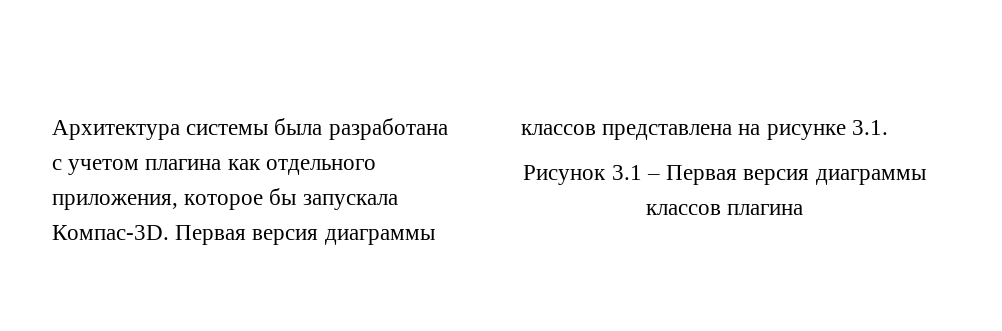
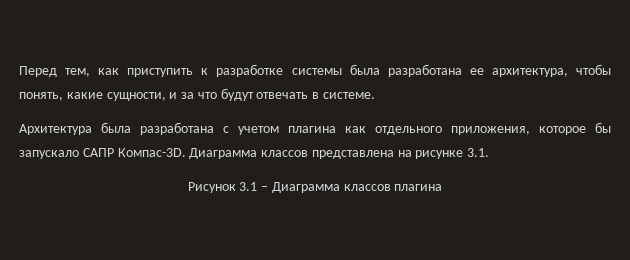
[52,120,269,140] Архитектура системы -> [19,64,611,77] [19,88,376,101] [19,124,92,135] Перед тем, как приступить к разработке системы была разработана ее архитектура, чтобы понять, какие сущности, и за что будут отвечать в системе. // Архитектура
[302,194,398,210] [52,225,435,245] запускала Компас-3D. Первая версия диаграммы -> [19,148,258,159] запускало САПР Компас-3D. Диаграмма
[666,165,926,185] Первая версия диаграммы -> [271,182,340,193] Диаграмма

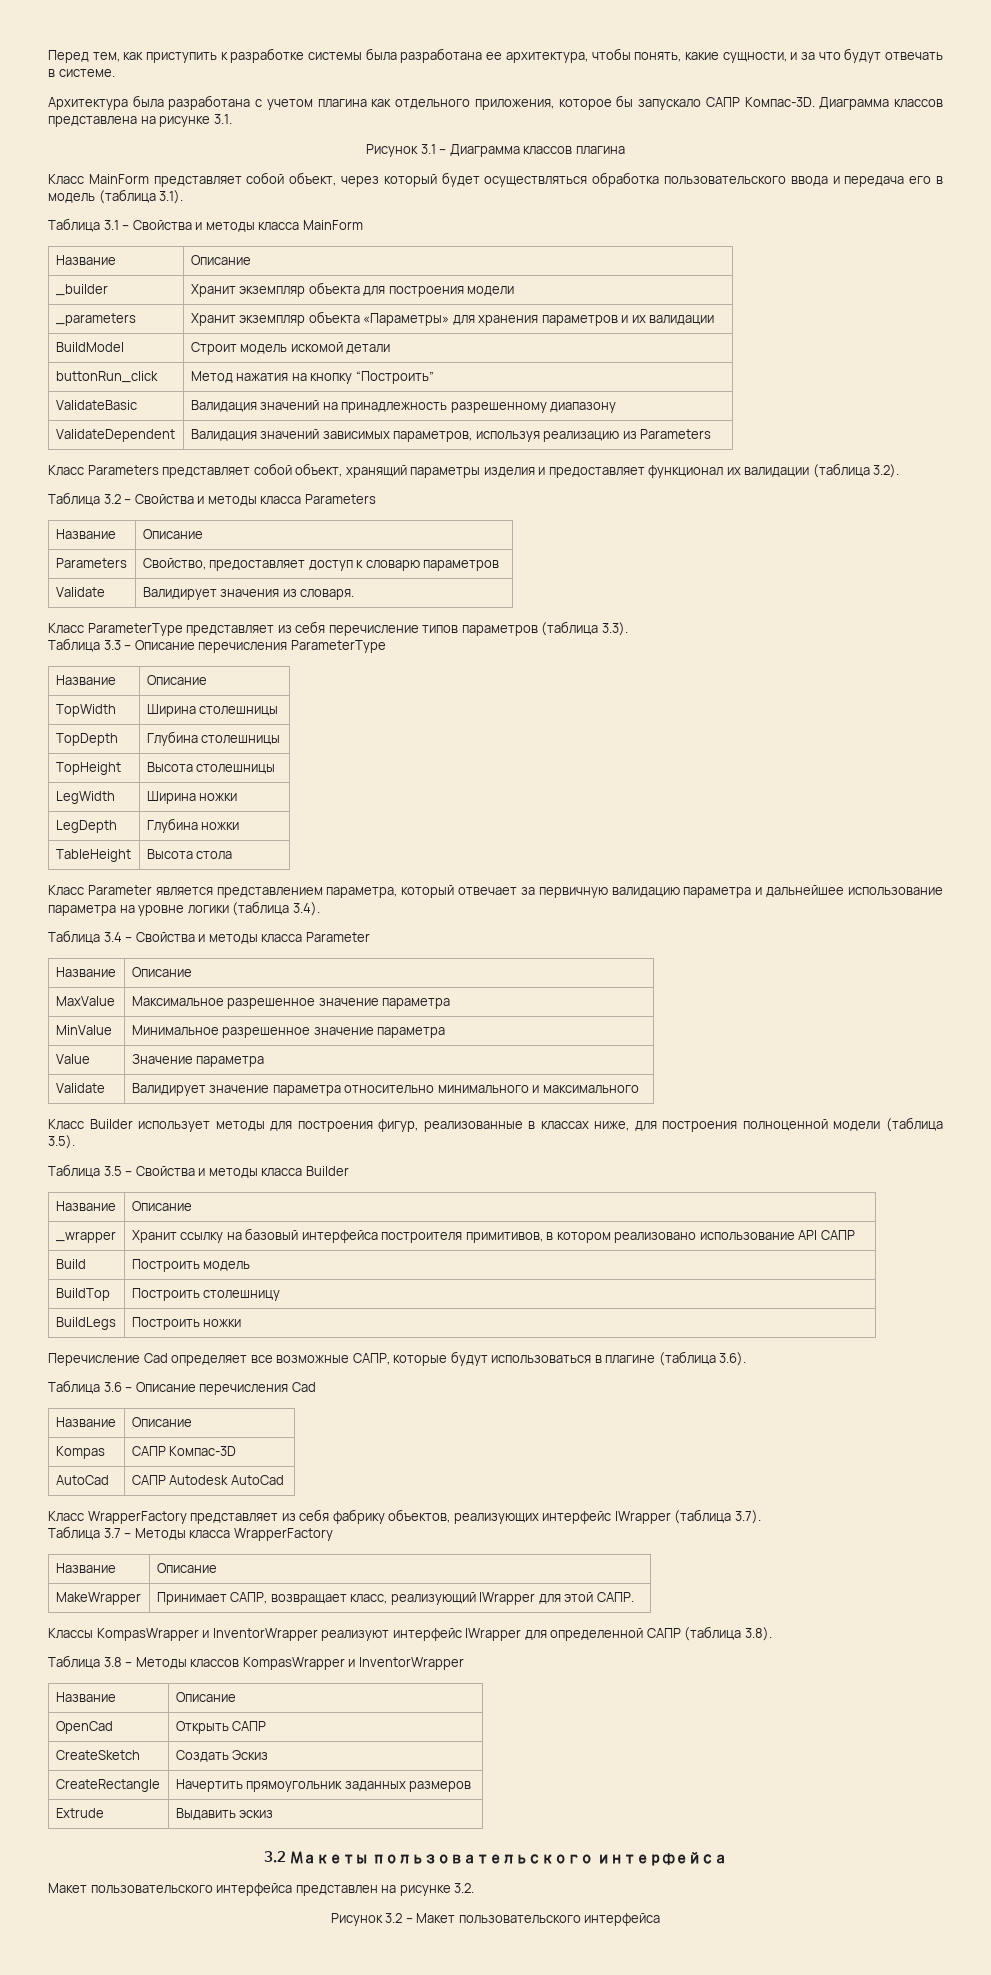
(443, 187) none -> [48,172,943,187] [48,189,184,204] [48,218,363,232] [55,255,116,265] [190,255,251,265] [55,284,108,296] [190,282,515,297] [55,313,136,326] [190,311,715,326] [55,342,124,352] [190,342,391,355] [55,371,158,383] [190,371,434,384] [55,400,137,410] [190,400,617,413] [55,429,175,442] [190,429,712,442] [48,463,900,478] [48,492,376,506] [55,529,116,539] [142,529,203,539] [55,558,127,568] [142,558,500,571] [55,587,105,597] [142,587,355,600] [48,621,628,636] [48,638,386,653] [55,675,116,685] [146,675,207,685] [55,704,116,717] [146,704,279,717] [55,733,118,746] [146,731,281,746] [55,762,121,775] [146,762,276,774] [55,791,115,804] [146,791,238,804] [55,820,117,833] [146,818,240,833] [55,849,131,862] [146,849,233,860] [48,885,943,898] [48,901,320,916] [48,930,370,944] [55,967,116,977] [131,967,192,977] [55,996,115,1006] [131,996,451,1009] [55,1025,112,1035] [131,1025,446,1038] [55,1054,90,1064] [131,1054,265,1067] [55,1083,105,1093] [131,1083,639,1096] [48,1117,943,1132] [48,1135,75,1149] [48,1164,349,1178] [55,1201,116,1211] [131,1201,192,1211] [55,1231,116,1243] [131,1228,855,1243] [55,1259,86,1269] [131,1259,251,1272] [55,1288,110,1301] [131,1288,281,1301] [55,1317,116,1330] [131,1317,242,1330] [48,1351,747,1366] [48,1380,316,1395] [55,1417,116,1427] [131,1417,192,1427] [55,1446,105,1459] [131,1446,237,1456] [55,1475,109,1485] [131,1475,284,1485] [48,1509,761,1524] [48,1526,333,1541] [55,1563,116,1573] [156,1563,217,1573] [55,1592,141,1605] [156,1592,634,1605] [48,1626,772,1641] [48,1655,464,1670] [55,1692,116,1702] [175,1692,236,1702] [55,1721,113,1734] [175,1721,267,1734] [55,1750,140,1760] [175,1750,269,1762] [55,1779,160,1792] [175,1779,472,1792] [55,1808,104,1818] [175,1808,274,1820] [264,1851,727,1866] [48,1883,475,1896] [330,1913,661,1926] // Класс MainForm представляет собой объект, через который будет осуществляться обработка пользовательского ввода и передача его в модель (таблица 3.1). // Таблица 3.1 – Свойства и методы класса MainForm // Название | Описание // _builder | Хранит экземпляр объекта для построения модели // _parameters | Хранит экземпляр объекта «Параметры» для хранения параметров и их валидации // BuildModel | Строит модель искомой детали // buttonRun_click | Метод нажатия на кнопку “Построить” // ValidateBasic | Валидация значений на принадлежность разрешенному диапазону // ValidateDependent | Валидация значений зависимых параметров, используя реализацию из Parameters // Класс Parameters представляет собой объект, хранящий параметры изделия и предоставляет функционал их валидации (таблица 3.2). // Таблица 3.2 – Свойства и методы класса Parameters // Название | Описание // Parameters | Свойство, предоставляет доступ к словарю параметров // Validate | Валидирует значения из словаря. // Класс ParameterType представляет из себя перечисление типов параметров (таблица 3.3). // Таблица 3.3 – Описание перечисления ParameterType // Название | Описание // TopWidth | Ширина столешницы // TopDepth | Глубина столешницы // TopHeight | Высота столешницы // LegWidth | Ширина ножки // LegDepth | Глубина ножки // TableHeight | Высота стола // Класс Parameter является представлением параметра, который отвечает за первичную валидацию параметра и дальнейшее использование параметра на уровне логики (таблица 3.4). // Таблица 3.4 – Свойства и методы класса Parameter // Название | Описание // MaxValue | Максимальное разрешенное значение параметра // MinValue | Минимальное разрешенное значение параметра // Value | Значение параметра // Validate | Валидирует значение параметра относительно минимального и максимального // Класс Builder использует методы для построения фигур, реализованные в классах ниже, для построения полноценной модели (таблица 3.5). // Таблица 3.5 – Свойства и методы класса Builder // Название | Описание // _wrapper | Хранит ссылку на базовый интерфейса построителя примитивов, в котором реализовано использование API САПР // Build | Построить модель // BuildTop | Построить столешницу // BuildLegs | Построить ножки // Перечисление Cad определяет все возможные САПР, которые будут использоваться в плагине (таблица 3.6). // Таблица 3.6 – Описание перечисления Cad // Название | Описание // Kompas | САПР Компас-3D // AutoCad | САПР Autodesk AutoCad // Класс WrapperFactory представляет из себя фабрику объектов, реализующих интерфейс IWrapper (таблица 3.7). // Таблица 3.7 – Методы класса WrapperFactory // Название | Описание // MakeWrapper | Принимает САПР, возвращает класс, реализующий IWrapper для этой САПР. // Классы KompasWrapper и InventorWrapper реализуют интерфейс IWrapper для определенной САПР (таблица 3.8). // Таблица 3.8 – Методы классов KompasWrapper и InventorWrapper // Название | Описание // OpenCad | Открыть САПР // CreateSketch | Создать Эскиз // CreateRectangle | Начертить прямоугольник заданных размеров // Extrude | Выдавить эскиз // 3.2 Макеты пользовательского интерфейса // Макет пользовательского интерфейса представлен на рисунке 3.2. // Рисунок 3.2 – Макет пользовательского интерфейса

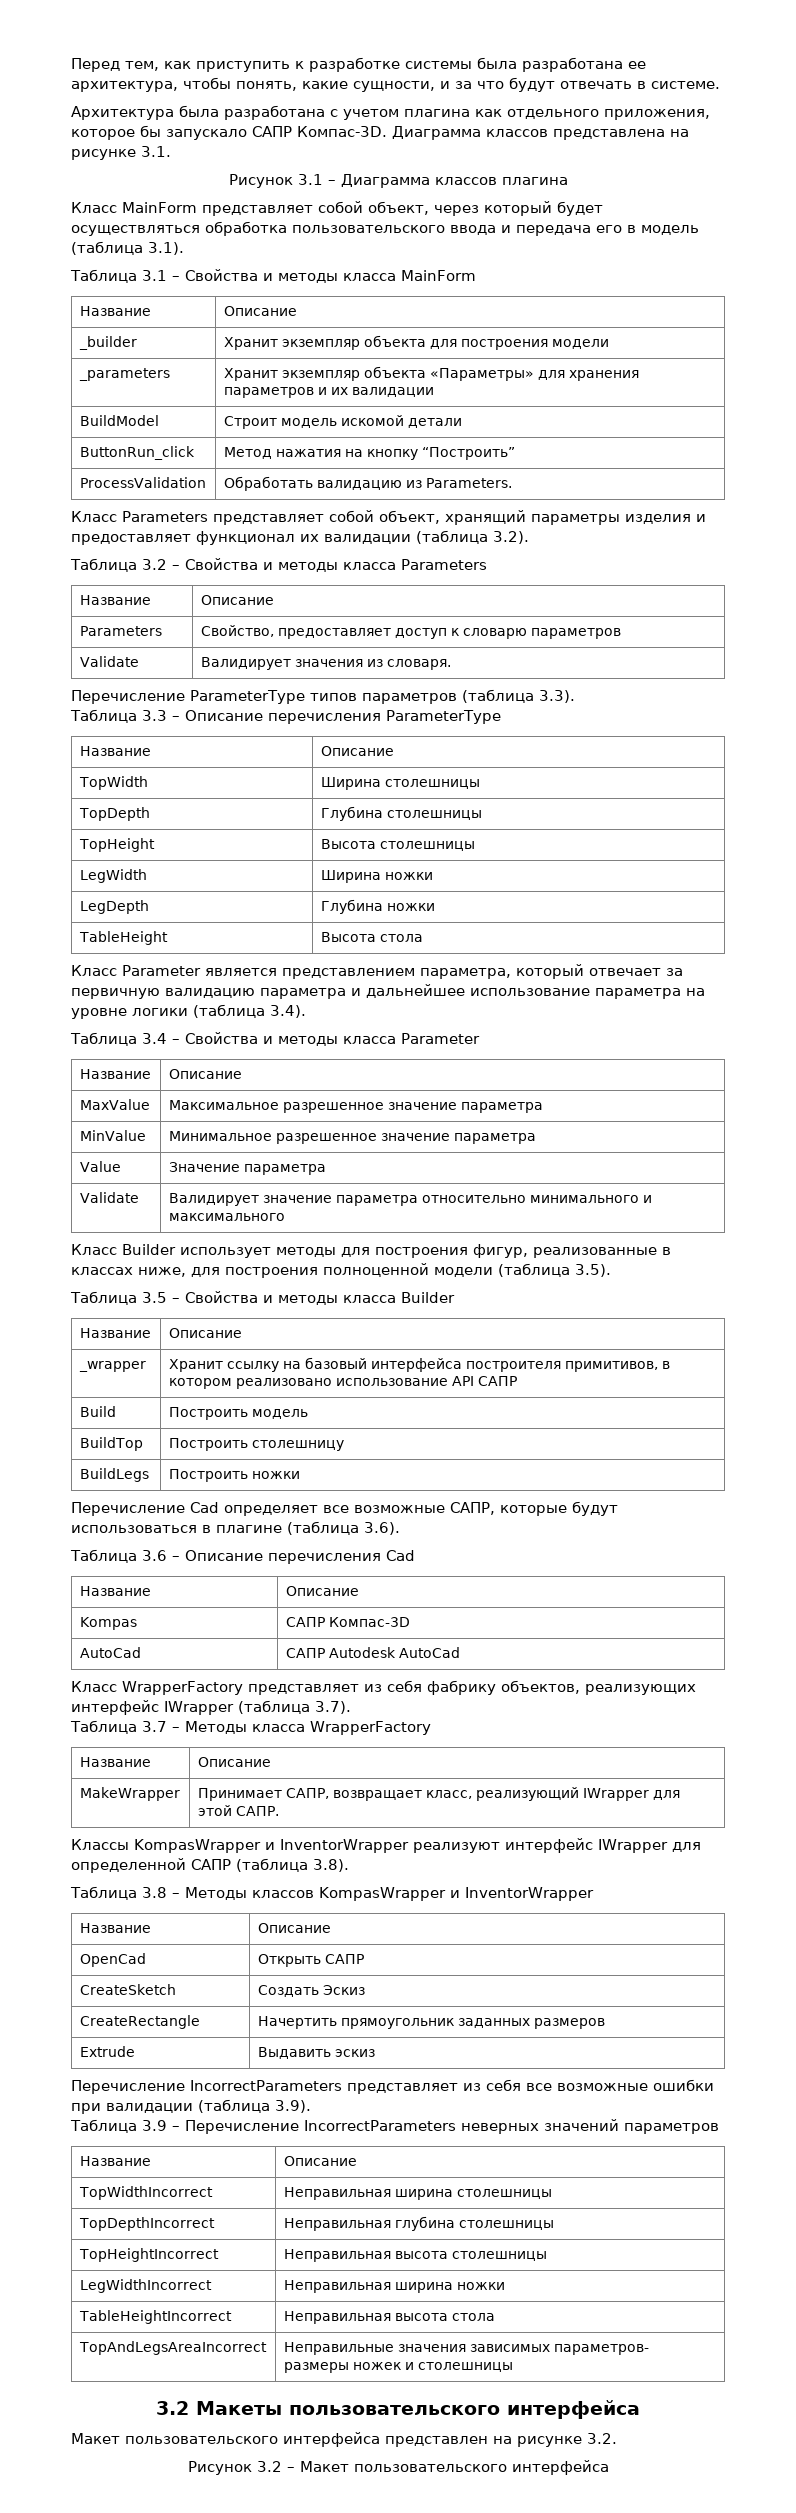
[55,371,158,383] buttonRun_click -> [79,446,195,460] ButtonRun_click
[55,400,137,410] [190,400,617,413] [55,429,175,442] [190,429,712,442] ValidateBasic | Валидация значений на принадлежность разрешенному диапазону // ValidateDependent | Валидация значений зависимых параметров, используя реализацию из Parameters -> [79,477,206,488] [223,476,512,491] ProcessValidation | Обработать валидацию из Parameters.
[48,621,419,636] Класс ParameterType представляет из себя перечисление -> [71,690,305,704] Перечисление ParameterType
(274, 1814) none -> [71,2079,714,2094] [71,2099,311,2114] [70,2119,719,2134] [79,2156,151,2166] [283,2156,357,2166] [78,2186,213,2200] [283,2187,552,2200] [78,2217,215,2231] [283,2216,554,2231] [78,2248,219,2262] [283,2249,547,2262] [79,2279,212,2293] [283,2280,505,2293] [78,2310,232,2324] [283,2311,495,2324] [78,2341,267,2355] [283,2342,649,2355] [283,2362,513,2373] // Перечисление IncorrectParameters представляет из себя все возможные ошибки при валидации (таблица 3.9). // Таблица 3.9 – Перечисление IncorrectParameters неверных значений параметров // Название | Описание // TopWidthIncorrect | Неправильная ширина столешницы // TopDepthIncorrect | Неправильная глубина столешницы // TopHeightIncorrect | Неправильная высота столешницы // LegWidthIncorrect | Неправильная ширина ножки // TableHeightIncorrect | Неправильная высота стола // TopAndLegsAreaIncorrect | Неправильные значения зависимых параметров- размеры ножек и столешницы

